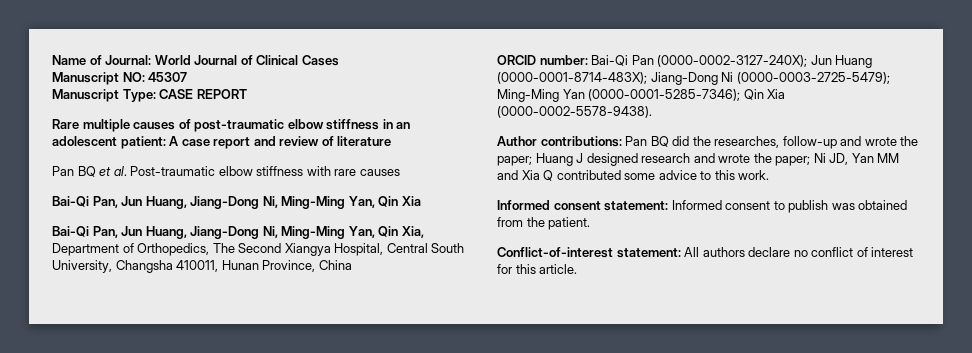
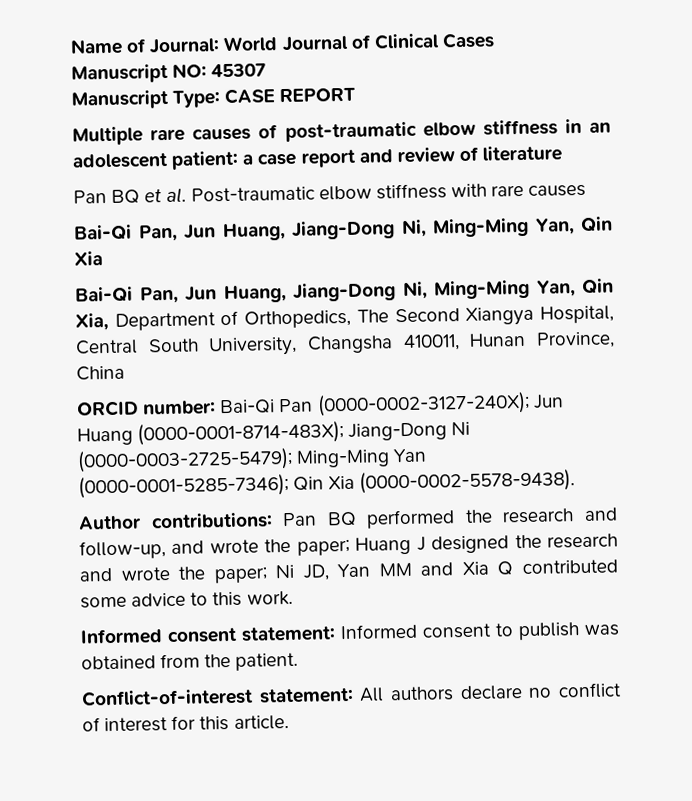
[52,119,130,132] Rare multiple -> [72,126,186,146] Multiple rare
[169,136,179,146] A -> [242,153,254,165] a
[672,136,837,149] did the researches, follow-up -> [366,507,618,529] [79,540,166,560] performed the research and follow-up,
(638, 159) none -> [514,534,542,549] the

